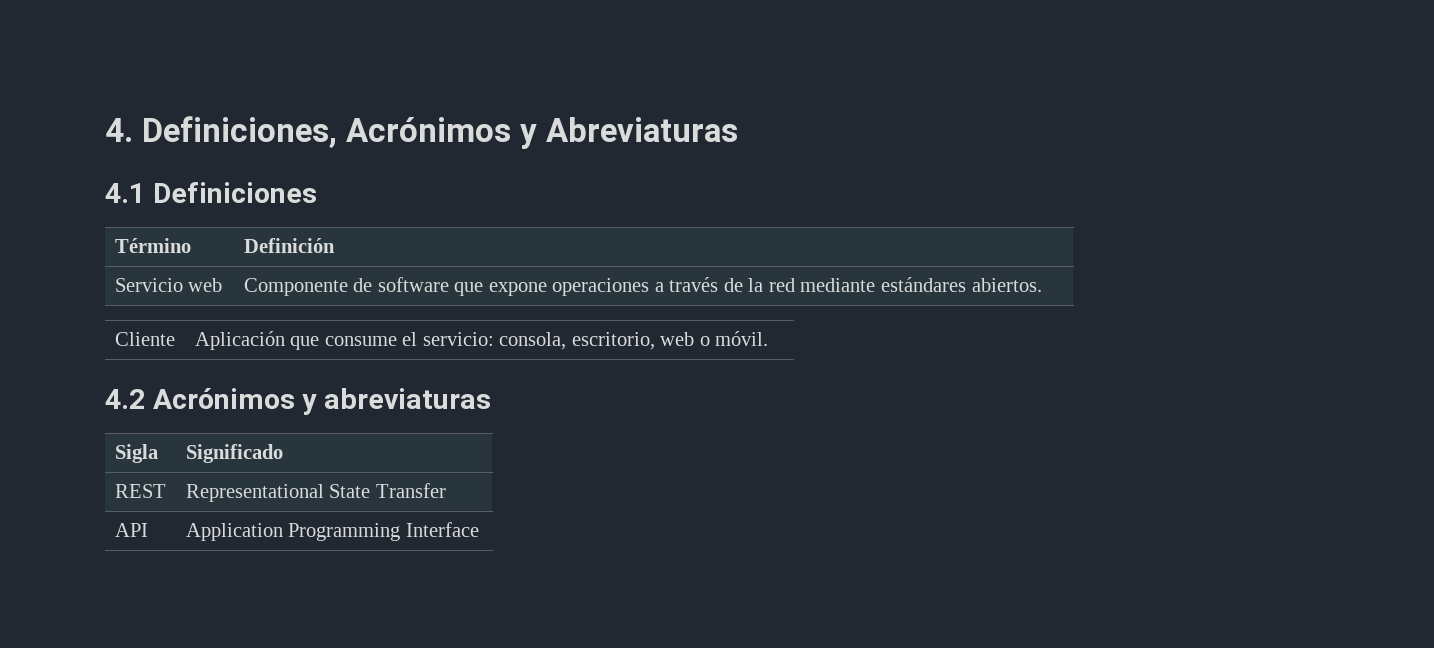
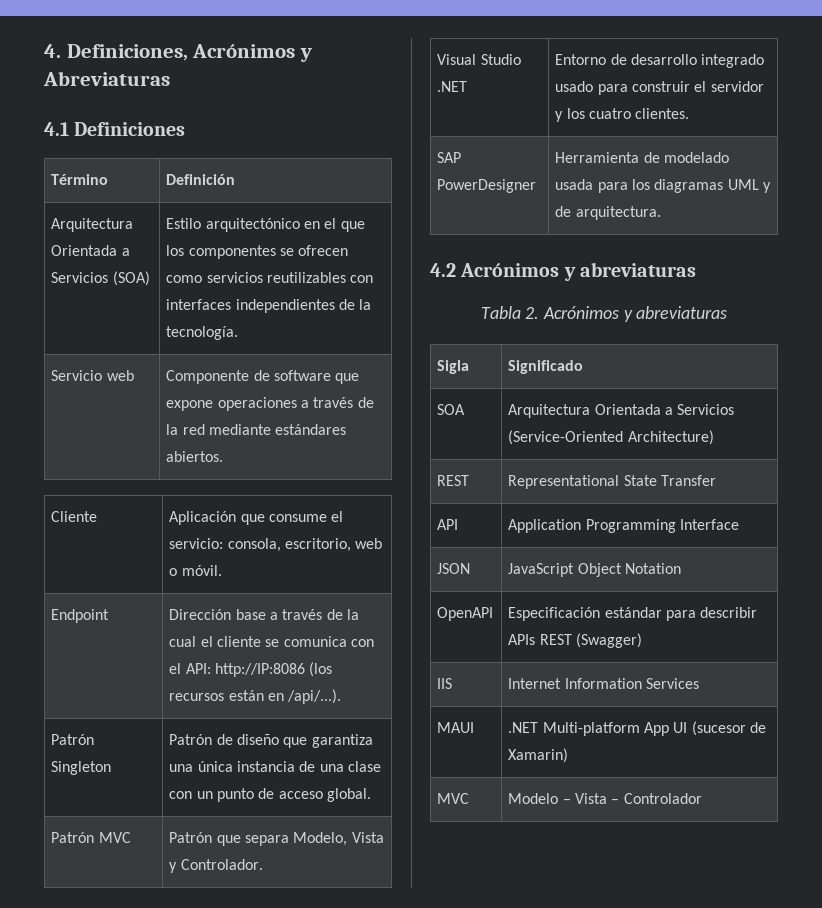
(335, 245) none -> [51,218,134,232] [51,245,130,256] [51,271,150,286] [166,218,365,232] [166,245,349,259] [166,272,374,283] [166,299,372,313] [166,326,239,340] // Arquitectura Orientada a Servicios (SOA) | Estilo arquitectónico en el que los componentes se ofrecen como servicios reutilizables con interfaces independientes de la tecnología.
[105,388,492,415] [114,444,158,463] [185,444,283,463] // 4.2 Acrónimos y abreviaturas // Sigla | Significado -> [51,609,110,623] [169,609,359,620] [169,636,374,647] [169,662,333,677] [169,689,342,704] [51,734,95,745] [51,761,112,775] [169,734,373,748] [169,761,381,772] [169,788,371,802] [51,832,131,843] [169,832,384,846] [169,859,263,873] [437,54,521,65] [437,81,468,92] [555,54,765,68] [555,81,764,95] [555,108,690,122] [437,152,462,163] [437,179,537,193] [555,152,730,163] [555,179,771,193] [555,206,661,220] [430,262,696,281] [480,306,728,322] [437,360,470,374] [508,360,584,374] [437,404,466,415] [508,404,735,418] [508,430,714,445] // Endpoint | Dirección base a través de la cual el cliente se comunica con el API: http://IP:8086 (los recursos están en /api/...). // Patrón Singleton | Patrón de diseño que garantiza una única instancia de una clase con un punto de acceso global. // Patrón MVC | Patrón que separa Modelo, Vista y Controlador. // Visual Studio .NET | Entorno de desarrollo integrado usado para construir el servidor y los cuatro clientes. // SAP PowerDesigner | Herramienta de modelado usada para los diagramas UML y de arquitectura. // 4.2 Acrónimos y abreviaturas // Tabla 2. Acrónimos y abreviaturas // Sigla | Significado // SOA | Arquitectura Orientada a Servicios (Service-Oriented Architecture)
(479, 529) none -> [437,563,471,574] [508,563,682,577] [437,607,494,621] [508,607,758,621] [508,633,643,648] [437,678,453,689] [508,678,700,689] [437,722,475,733] [508,721,766,736] [508,748,569,763] [437,793,470,804] [508,793,702,804] // JSON | JavaScript Object Notation // OpenAPI | Especificación estándar para describir APIs REST (Swagger) // IIS | Internet Information Services // MAUI | .NET Multi-platform App UI (sucesor de Xamarin) // MVC | Modelo – Vista – Controlador

